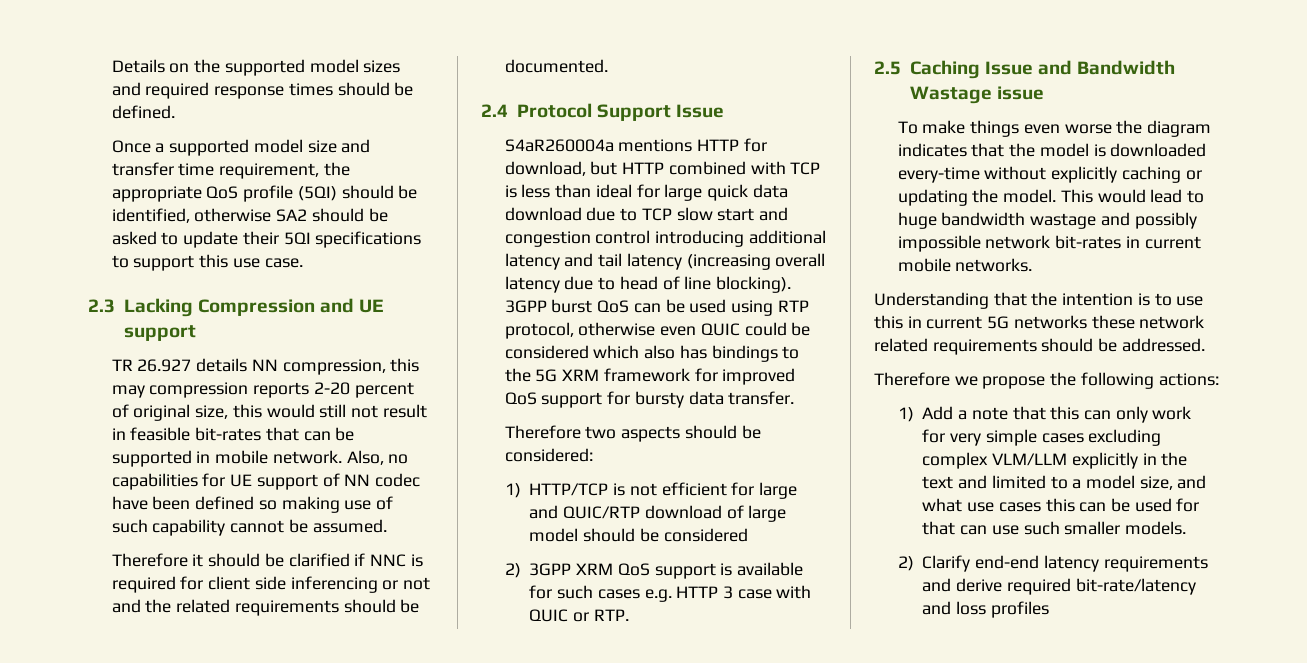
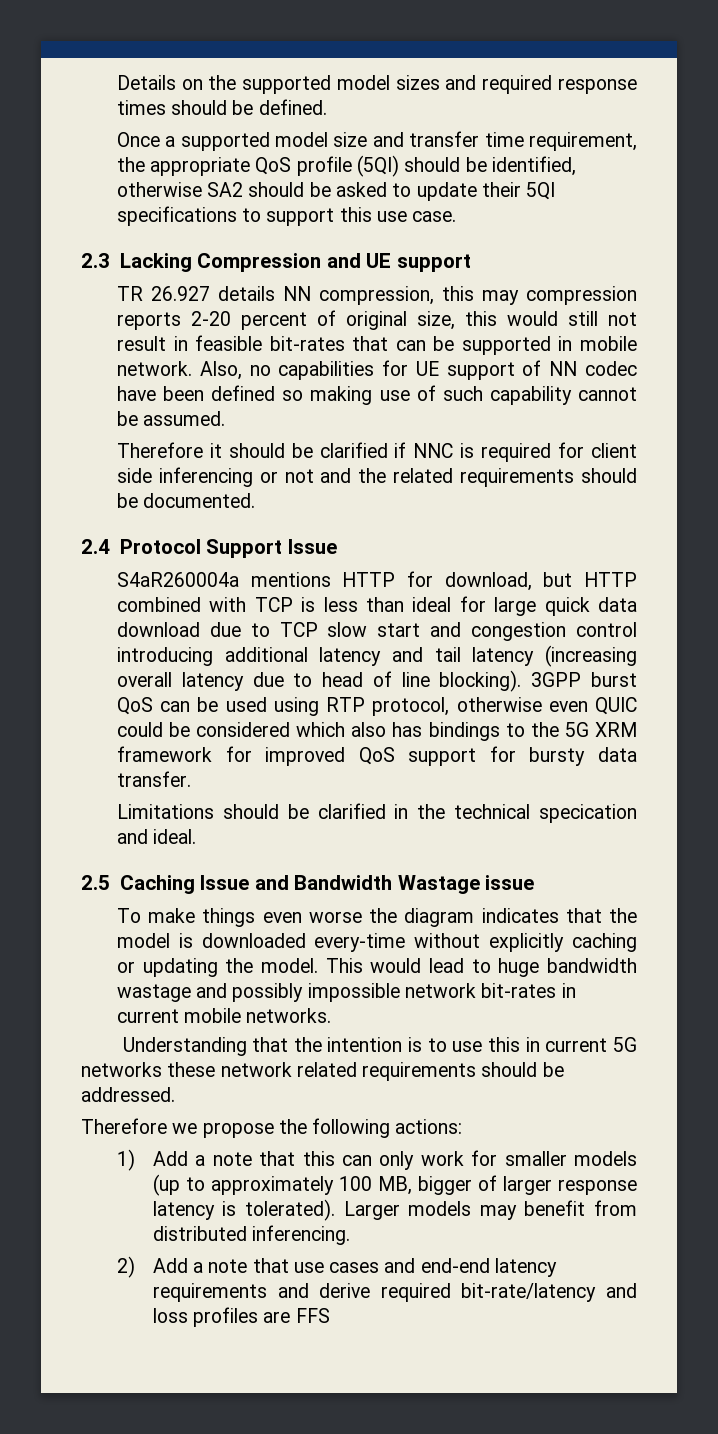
[504,425,761,442] [504,448,593,462] [504,482,797,499] [529,505,787,522] [529,528,748,542] [504,562,803,579] [529,585,812,602] [529,609,629,622] Therefore two aspects should be considered: // 1) HTTP/TCP is not efficient for large and QUIC/RTP download of large model should be considered // 2) 3GPP XRM QoS support is available for such cases e.g. HTTP 3 case with QUIC or RTP. -> [116,803,637,823] [116,829,197,844] Limitations should be clarified in the technical specication and ideal.
[950,429,1162,446] [922,452,1188,469] [922,475,1207,490] [922,498,1200,512] [922,521,1186,535] [897,555,971,572] very simple cases excluding complex VLM/LLM explicitly in the text and limited to a model size, and what use cases this can be used for that can use such smaller models. // 2) Clarify -> [504,1151,638,1166] [152,1174,637,1196] [152,1199,637,1221] [152,1225,351,1245] [116,1256,416,1278] smaller models (up to approximately 100 MB, bigger of larger response latency is tolerated). Larger models may benefit from distributed inferencing. // 2) Add a note that use cases and
(1049, 609) none -> [263,1308,330,1323] are FFS

